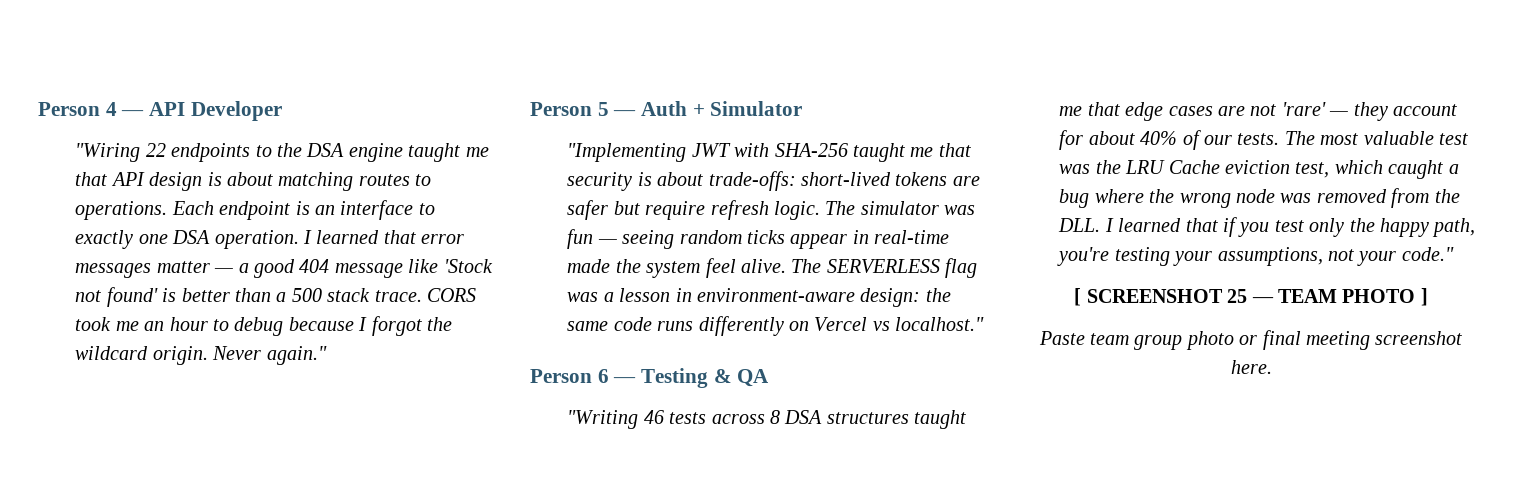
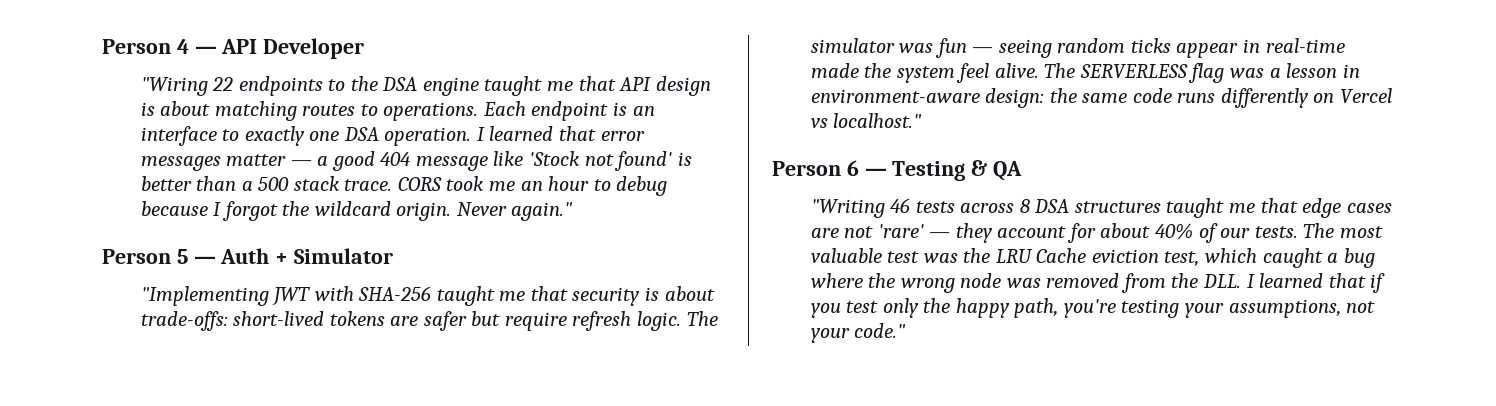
[1074,288,1428,306] [1038,330,1463,350] [1230,360,1272,374] // [ SCREENSHOT 25 — TEAM PHOTO ] // Paste team group photo or final meeting screenshot here. -> (907, 330) none

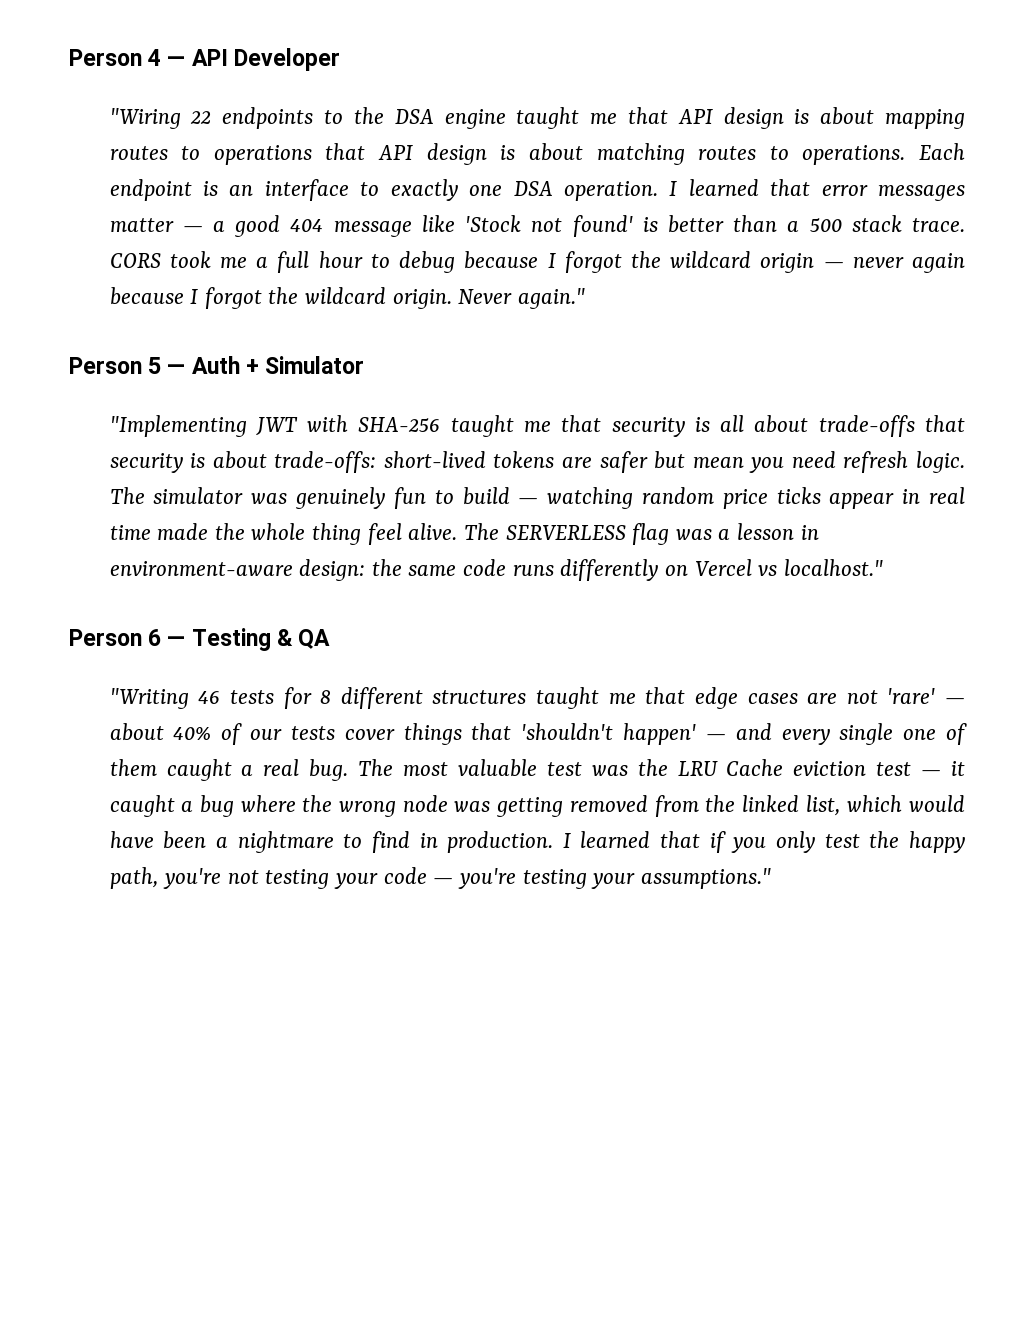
(211, 108) none -> [884,109,965,129] [109,143,583,165] mapping routes to operations that API design is about
[520,181,543,191] an -> [256,251,310,273] a full
(391, 208) none -> [760,253,966,273] [109,287,387,309] origin — never again because I forgot the wildcard
(659, 294) none -> [720,415,966,437] [109,453,206,473] all about trade-offs that security is
[504,312,567,331] require -> [692,451,836,473] mean you need
[934,38,1345,58] [810,63,955,83] fun — seeing random ticks appear in real-time made the system -> [295,487,965,509] [109,523,362,545] genuinely fun to build — watching random price ticks appear in real time made the whole thing
[960,199,1070,213] across 8 DSA -> [283,687,423,709] for 8 different
[955,223,1096,243] they account for -> (965, 701) none
[1254,226,1298,238] tests. -> [290,723,968,745] [109,759,349,781] tests cover things that 'shouldn't happen' — and every single one of them caught a real bug.
[1164,248,1257,267] test, which -> [876,761,966,776] test — it
(1041, 283) none -> [496,797,564,817] getting
[1202,274,1241,288] DLL. -> [741,795,966,816] [109,831,554,853] linked list, which would have been a nightmare to find in production.
[846,298,919,318] test only -> [776,831,860,853] only test
[1121,299,1376,318] [810,323,907,343] testing your assumptions, not your code." -> [227,867,771,889] not testing your code — you're testing your assumptions."

